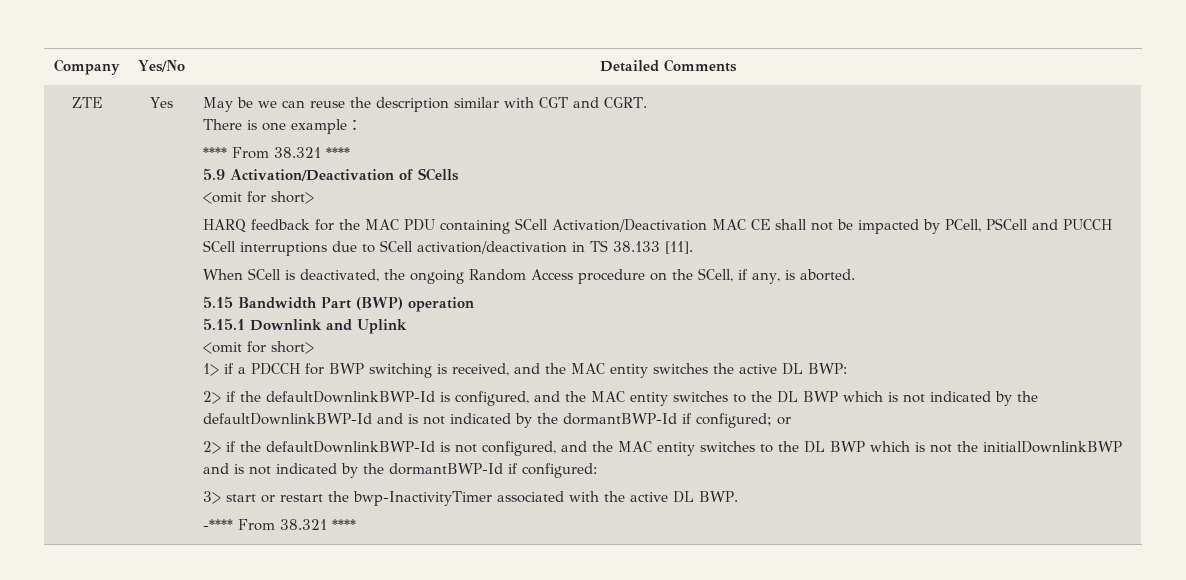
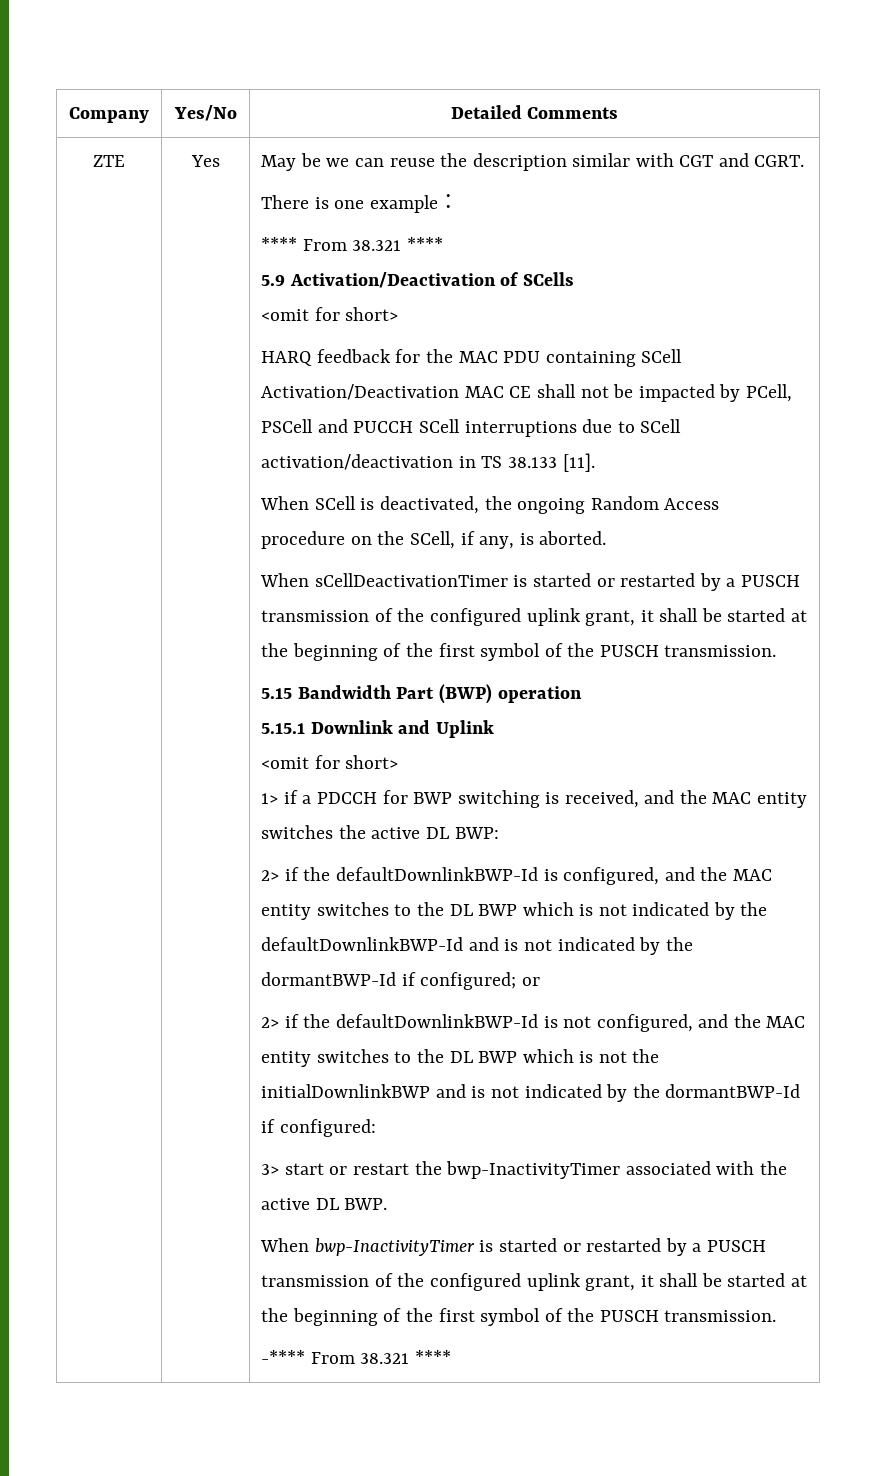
(855, 275) none -> [260,573,800,591] [261,608,807,626] [261,643,777,661] // When sCellDeactivationTimer is started or restarted by a PUSCH transmission of the configured uplink grant, it shall be started at the beginning of the first symbol of the PUSCH transmission.
(738, 496) none -> [260,1238,766,1256] [261,1273,807,1291] [261,1308,777,1326] // When bwp-InactivityTimer is started or restarted by a PUSCH transmission of the configured uplink grant, it shall be started at the beginning of the first symbol of the PUSCH transmission.

